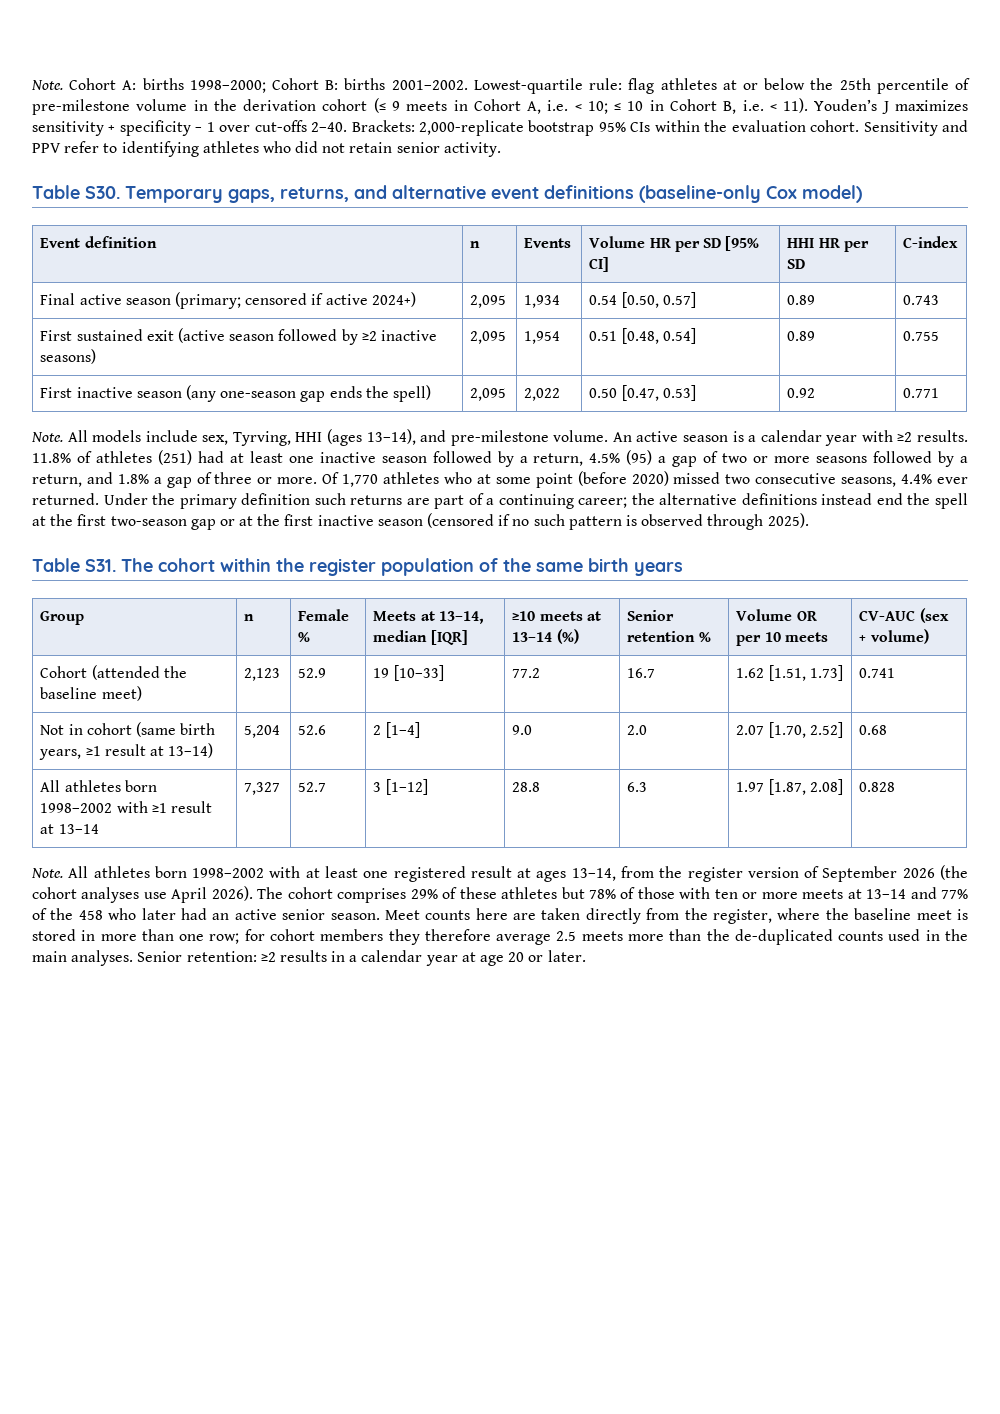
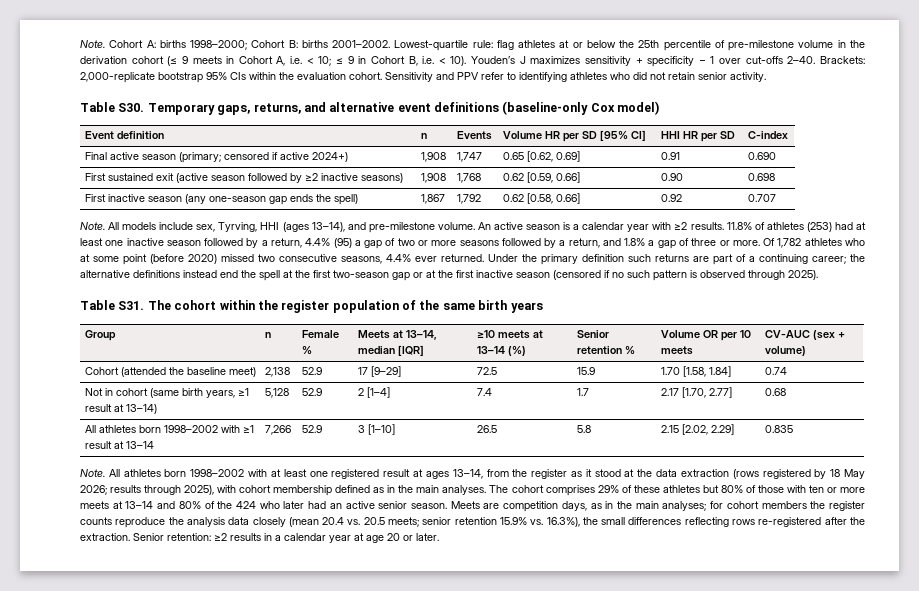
[627,101,644,111] 10 -> [347,56,354,64] 9
[783,98,809,113] 11). -> [450,56,467,66] 10).
[470,295,507,308] [524,295,561,308] [589,292,696,308] [787,295,816,305] [903,295,940,305] 2,095 | 1,934 | 0.54 [0.50, 0.57] | 0.89 | 0.743 -> [420,152,446,162] [456,152,482,162] [502,151,580,162] [660,152,680,160] [747,152,776,160] 1,908 | 1,747 | 0.65 [0.62, 0.69] | 0.91 | 0.690
[470,331,507,344] [524,331,561,344] [589,328,696,344] [787,331,816,341] [903,331,940,341] 2,095 | 1,954 | 0.51 [0.48, 0.54] | 0.89 | 0.755 -> [420,173,446,183] [456,173,481,183] [502,172,580,183] [660,173,683,181] [747,173,775,181] 1,908 | 1,768 | 0.62 [0.59, 0.66] | 0.90 | 0.698
[470,388,507,401] [524,388,561,401] [589,385,696,401] 2,095 | 2,022 | 0.50 [0.47, 0.53] -> [420,194,445,204] [456,194,481,204] [502,193,580,204] 1,867 | 1,792 | 0.62 [0.58, 0.66]
[903,388,940,398] 0.771 -> [747,194,776,202] 0.707
[157,450,192,465] (251) -> [806,222,832,232] (253)
[589,453,621,463] 4.5% -> [305,238,331,246] 4.4%
[342,474,379,487] 1,770 -> [777,238,802,248] 1,782
[244,668,281,681] [298,668,327,678] [373,665,444,681] [512,668,541,678] [627,668,656,678] [736,665,843,681] [859,668,896,678] 2,123 | 52.9 | 19 [10–33] | 77.2 | 16.7 | 1.62 [1.51, 1.73] | 0.741 -> [264,367,290,377] [301,367,322,375] [357,366,401,377] [476,367,497,375] [576,367,595,375] [660,366,731,377] [764,367,787,375] 2,138 | 52.9 | 17 [9–29] | 72.5 | 15.9 | 1.70 [1.58, 1.84] | 0.74
[244,725,281,738] [298,725,327,735] 5,204 | 52.6 -> [264,388,289,398] [301,388,322,396] 5,128 | 52.9
[512,725,533,735] [627,725,648,735] [736,722,843,738] 9.0 | 2.0 | 2.07 [1.70, 2.52] -> [476,388,492,396] [576,388,589,396] [660,387,732,398] 7.4 | 1.7 | 2.17 [1.70, 2.77]
[244,782,281,795] [298,782,327,792] 7,327 | 52.7 -> [264,425,291,435] [301,425,322,433] 7,266 | 52.9
[385,779,428,795] [512,782,541,792] [627,782,648,792] [736,779,843,795] [859,782,896,792] [1–12] | 28.8 | 6.3 | 1.97 [1.87, 2.08] | 0.828 -> [367,424,395,435] [476,425,497,433] [576,425,591,433] [660,424,734,435] [764,425,793,433] [1–10] | 26.5 | 5.8 | 2.15 [2.02, 2.29] | 0.835
[747,865,969,882] [32,886,253,903] version of September 2026 (the cohort analyses use April 2026). -> [570,469,865,479] [80,485,487,496] as it stood at the data extraction (rows registered by 18 May 2026; results through 2025), with cohort membership defined as in the main analyses.
[588,889,616,899] 78% -> [720,485,743,493] 80%
[941,889,969,899] [32,908,103,920] 77% of the 458 -> [178,501,256,509] 80% of the 424
[384,908,969,924] [32,929,969,945] [32,950,134,966] Meet counts here are taken directly from the register, where the baseline meet is stored in more than one row; for cohort members they therefore average 2.5 meets more than the de-duplicated counts used in the main analyses. -> [450,501,865,512] [80,517,866,528] [80,533,130,541] Meets are competition days, as in the main analyses; for cohort members the register counts reproduce the analysis data closely (mean 20.4 vs. 20.5 meets; senior retention 15.9% vs. 16.3%), the small differences reflecting rows re-registered after the extraction.

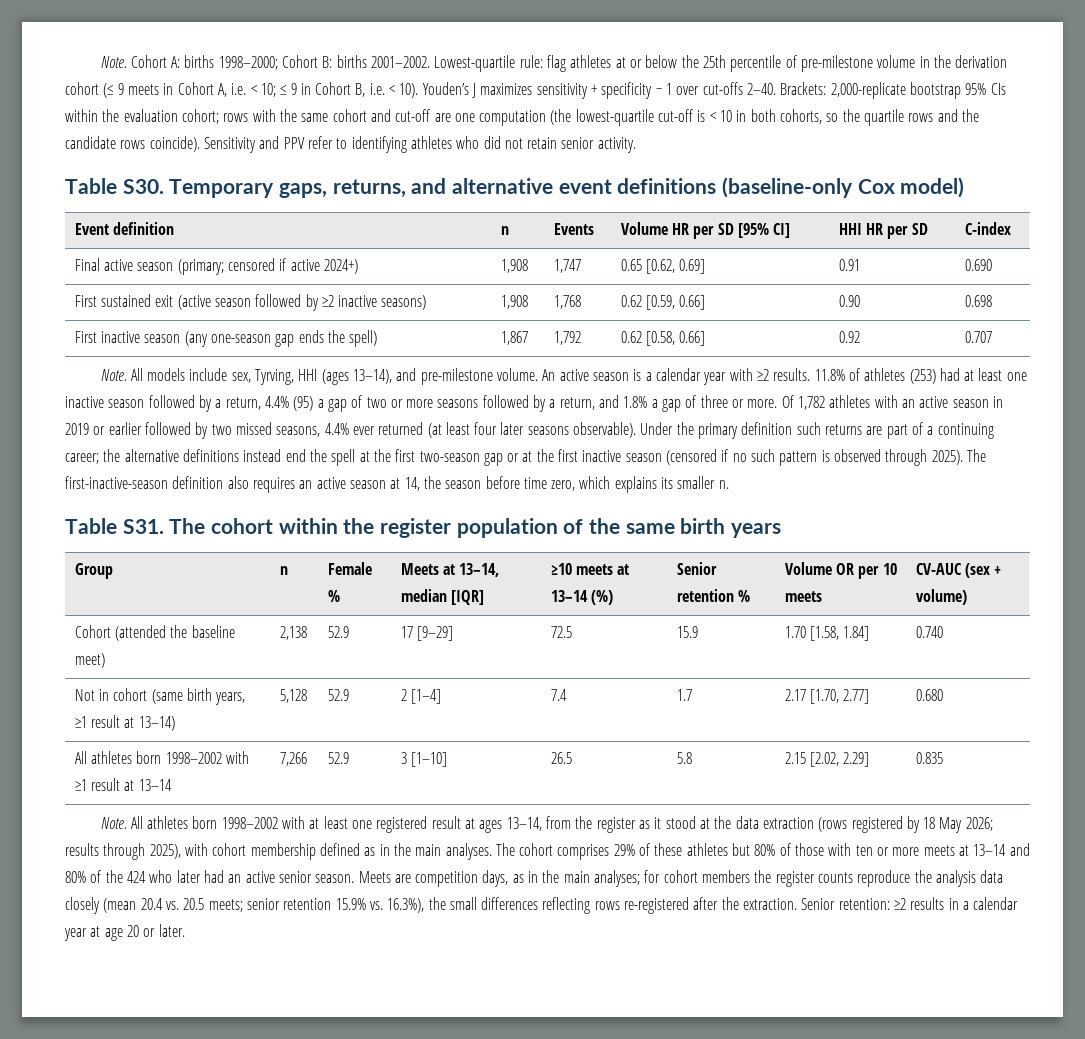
[349,72,382,80] cohort. -> [181,109,979,126] [65,136,200,152] cohort; rows with the same cohort and cut-off are one computation (the lowest-quartile cut-off is < 10 in both cohorts, so the quartile rows and the candidate rows coincide).
[845,238,865,246] [80,254,484,265] who at some point (before 2020) missed two consecutive seasons, 4.4% ever returned. -> [874,395,1003,408] [65,422,637,439] with an active season in 2019 or earlier followed by two missed seasons, 4.4% ever returned (at least four later seasons observable).
(818, 275) none -> [966,449,986,462] [65,476,729,493] The first-inactive-season definition also requires an active season at 14, the season before time zero, which explains its smaller n.
[764,367,787,375] 0.74 -> [915,626,943,638] 0.740
[764,388,786,396] 0.68 -> [915,689,943,701] 0.680

